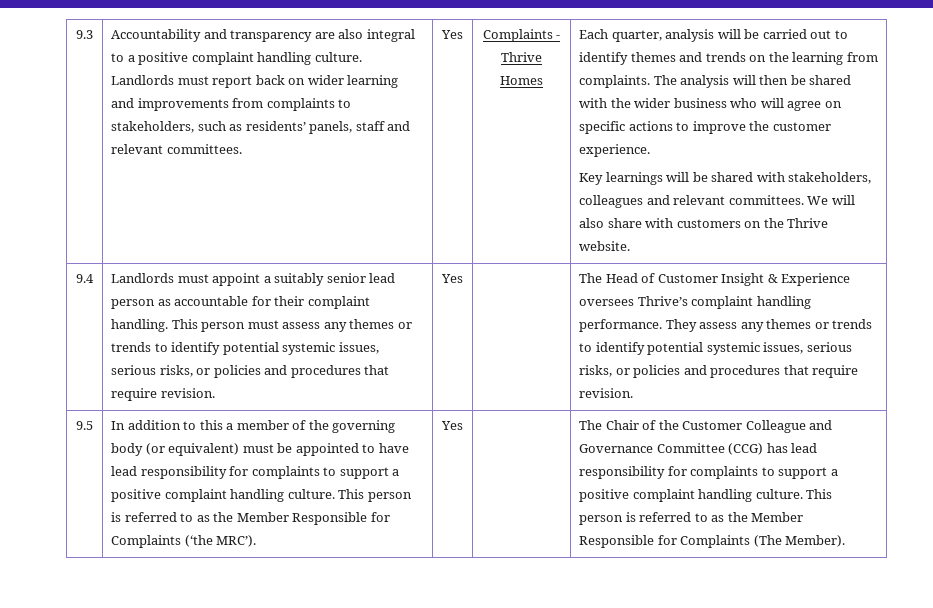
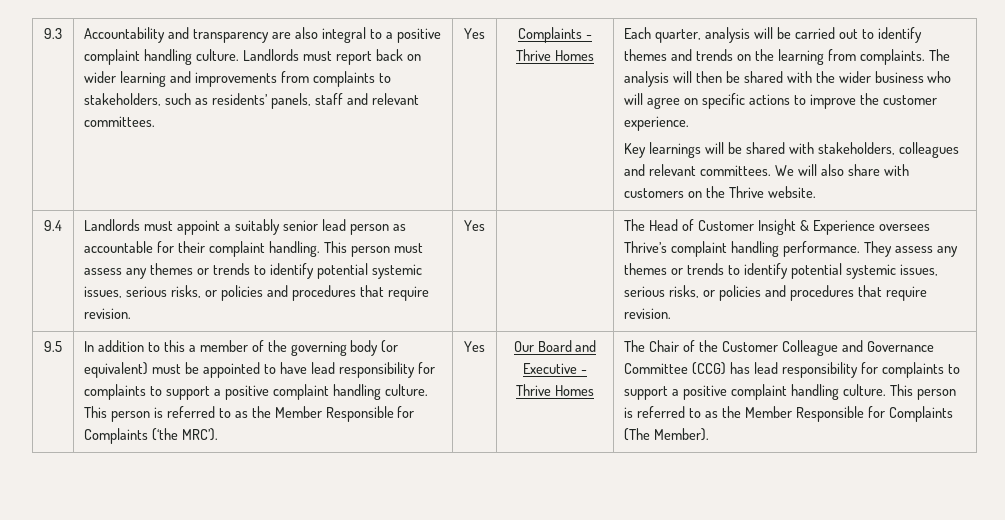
(463, 425) none -> [513,340,597,352] [523,363,587,374] [516,384,594,396] Our Board and Executive - Thrive Homes

